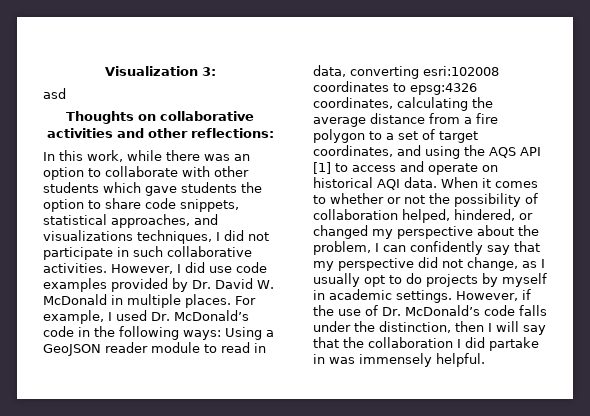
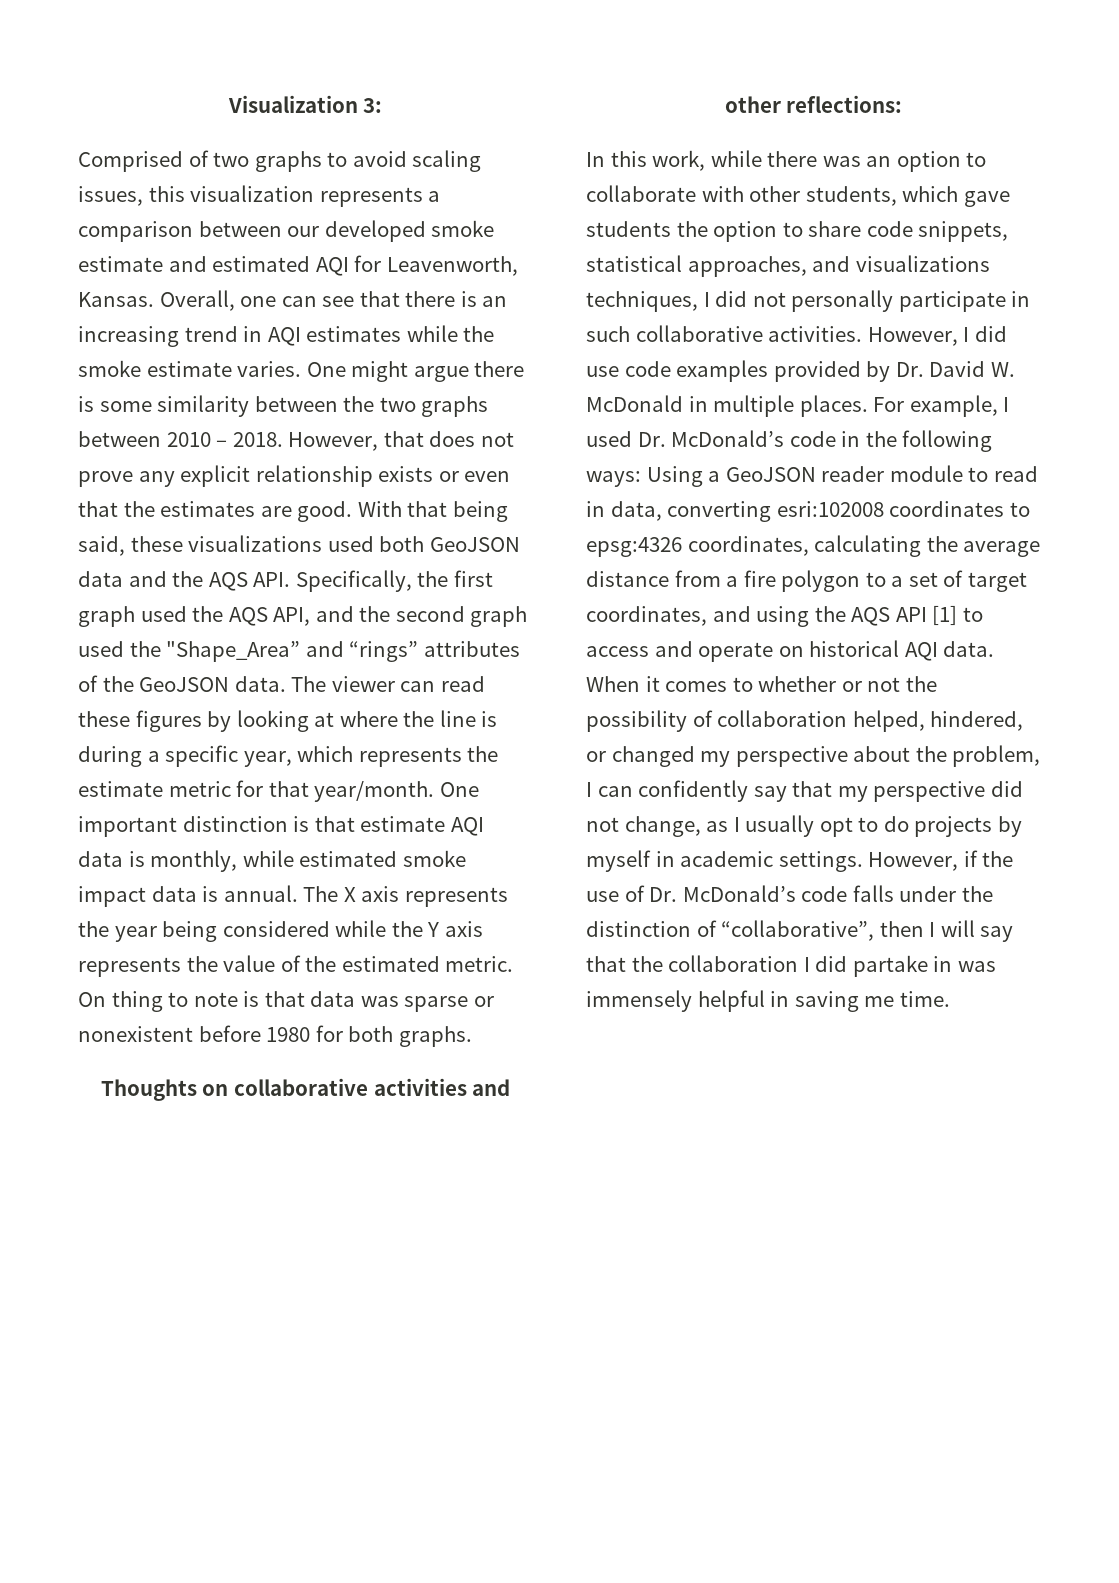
[43,88,66,99] asd -> [78,150,482,172] [78,185,441,207] [78,220,495,242] [78,255,518,276] [78,290,508,311] [78,325,495,347] [78,360,525,382] [78,395,489,417] [78,431,514,451] [78,465,511,487] [78,501,508,522] [78,535,520,556] [78,570,493,592] [78,606,528,627] [78,641,520,662] [78,675,485,692] [78,710,498,732] [78,745,499,767] [78,780,479,802] [78,816,484,837] [78,850,466,872] [78,885,508,907] [78,920,483,942] [78,955,514,977] [78,991,494,1012] [78,1025,472,1047] Comprised of two graphs to avoid scaling issues, this visualization represents a comparison between our developed smoke estimate and estimated AQI for Leavenworth, Kansas. Overall, one can see that there is an increasing trend in AQI estimates while the smoke estimate varies. One might argue there is some similarity between the two graphs between 2010 – 2018. However, that does not prove any explicit relationship exists or even that the estimates are good. With that being said, these visualizations used both GeoJSON data and the AQS API. Specifically, the first graph used the AQS API, and the second graph used the "Shape_Area” and “rings” attributes of the GeoJSON data. The viewer can read these figures by looking at where the line is during a specific year, which represents the estimate metric for that year/month. One important distinction is that estimate AQI data is monthly, while estimated smoke impact data is annual. The X axis represents the year being considered while the Y axis represents the value of the estimated metric. On thing to note is that data was sparse or nonexistent before 1980 for both graphs.
[43,182,99,193] students -> [805,186,897,206] students,
(269, 236) none -> [791,290,894,312] personally
[379,321,451,333] distinction, -> [586,920,875,941] distinction of “collaborative”,
[436,353,485,367] helpful. -> [697,990,950,1012] helpful in saving me time.

